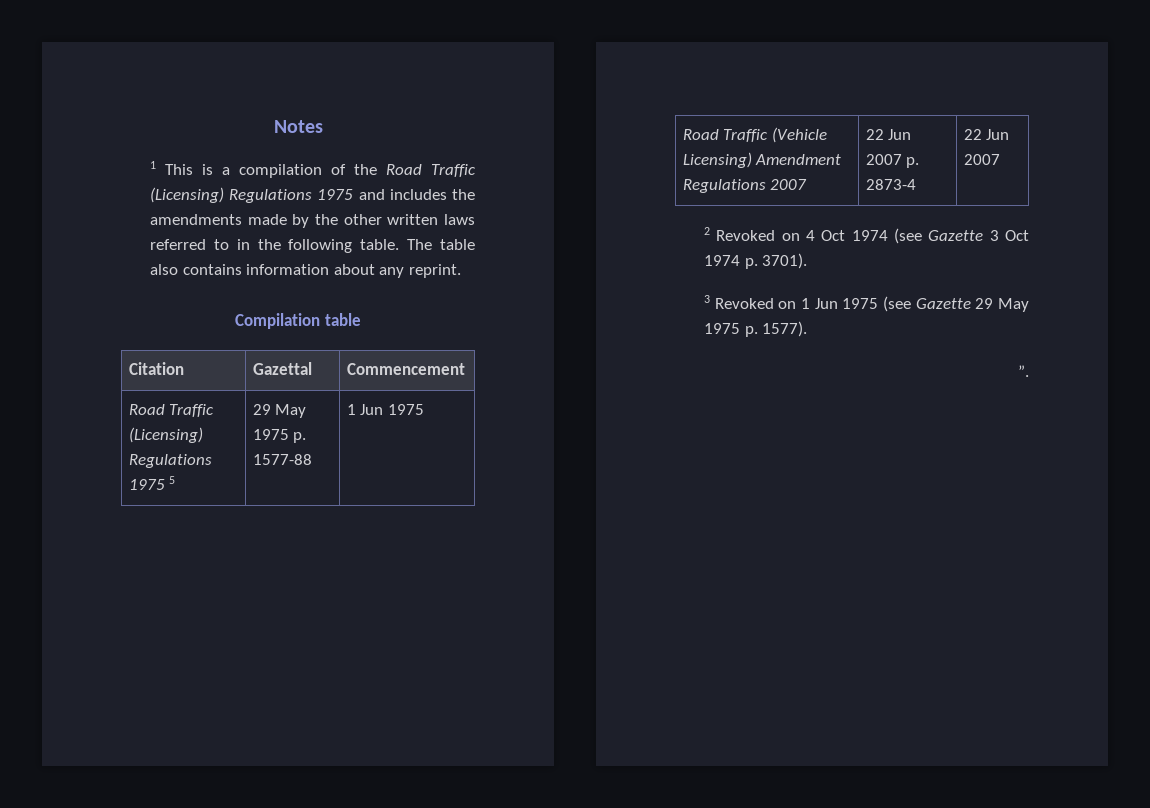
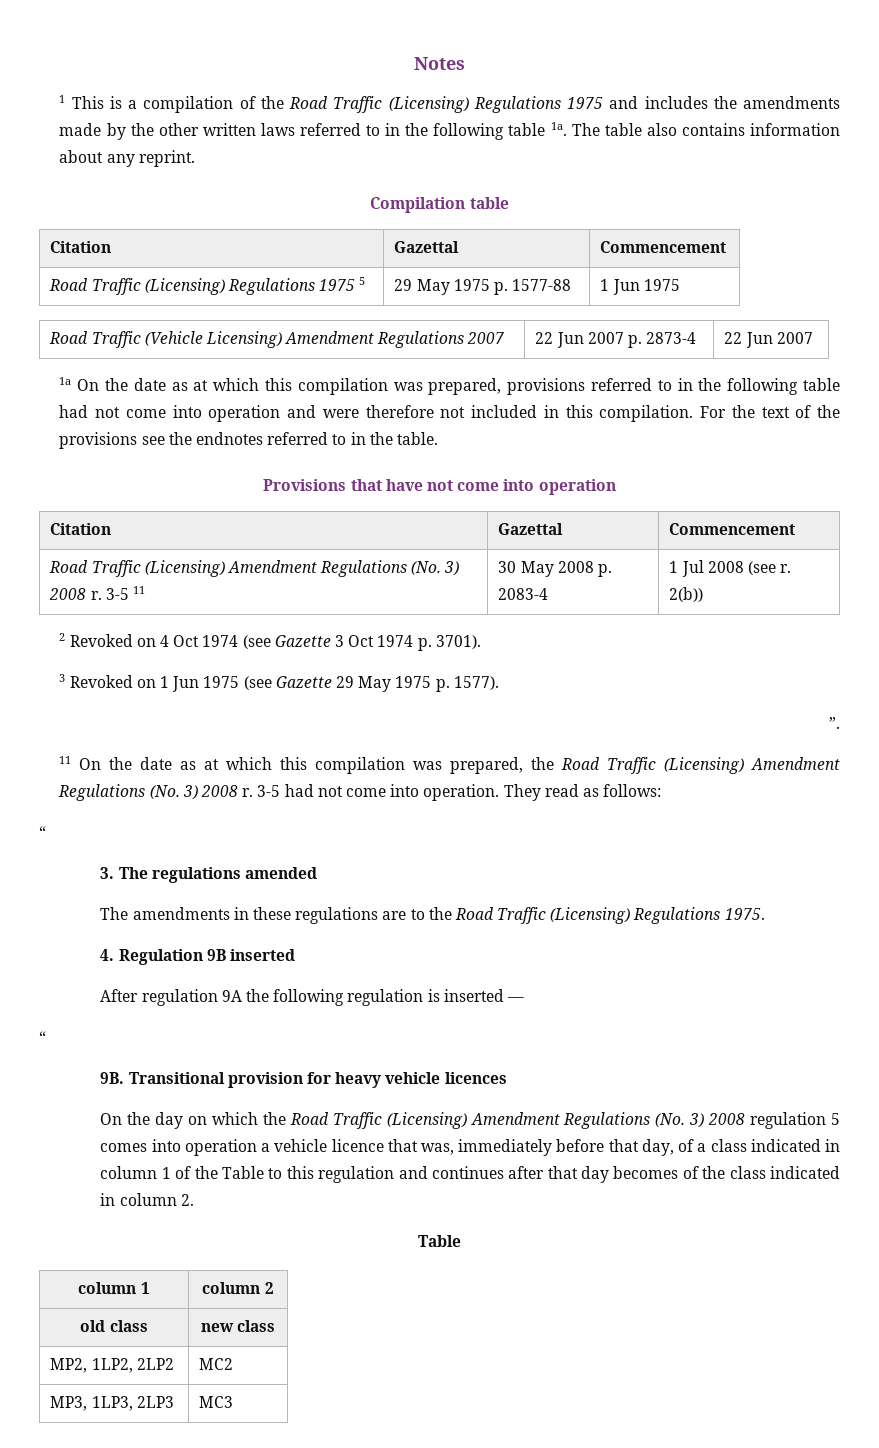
[360,239,400,250] table. -> [508,122,567,136] table 1a.
(1000, 159) none -> [59,377,841,395] [59,405,840,422] [59,432,438,449] [263,479,616,495] [50,523,112,535] [498,523,564,535] [669,523,796,535] [49,560,460,577] [49,586,145,600] [498,561,612,577] [498,588,549,600] [669,560,792,577] [669,587,704,602] // 1a On the date as at which this compilation was prepared, provisions referred to in the following table had not come into operation and were therefore not included in this compilation. For the text of the provisions see the endnotes referred to in the table. // Provisions that have not come into operation // Citation | Gazettal | Commencement // Road Traffic (Licensing) Amendment Regulations (No. 3) 2008 r. 3-5 11 | 30 May 2008 p. 2083-4 | 1 Jul 2008 (see r. 2(b))
(1029, 371) none -> [59,756,840,774] [58,784,662,801] [39,826,46,838] [100,867,317,883] [100,907,765,924] [100,949,295,965] [100,989,524,1006] [39,1031,46,1043] [100,1072,507,1088] [100,1112,840,1129] [100,1139,840,1156] [100,1166,840,1183] [100,1193,194,1206] [418,1235,461,1247] [78,1282,150,1294] [202,1282,274,1294] [80,1320,148,1332] [200,1320,276,1332] [50,1358,174,1373] [199,1358,234,1370] [50,1396,174,1411] [199,1396,234,1408] // 11 On the date as at which this compilation was prepared, the Road Traffic (Licensing) Amendment Regulations (No. 3) 2008 r. 3-5 had not come into operation. They read as follows: // “ // 3. The regulations amended // The amendments in these regulations are to the Road Traffic (Licensing) Regulations 1975. // 4. Regulation 9B inserted // After regulation 9A the following regulation is inserted — // “ // 9B. Transitional provision for heavy vehicle licences // On the day on which the Road Traffic (Licensing) Amendment Regulations (No. 3) 2008 regulation 5 comes into operation a vehicle licence that was, immediately before that day, of a class indicated in column 1 of the Table to this regulation and continues after that day becomes of the class indicated in column 2. // Table // column 1 | column 2 // old class | new class // MP2, 1LP2, 2LP2 | MC2 // MP3, 1LP3, 2LP3 | MC3

